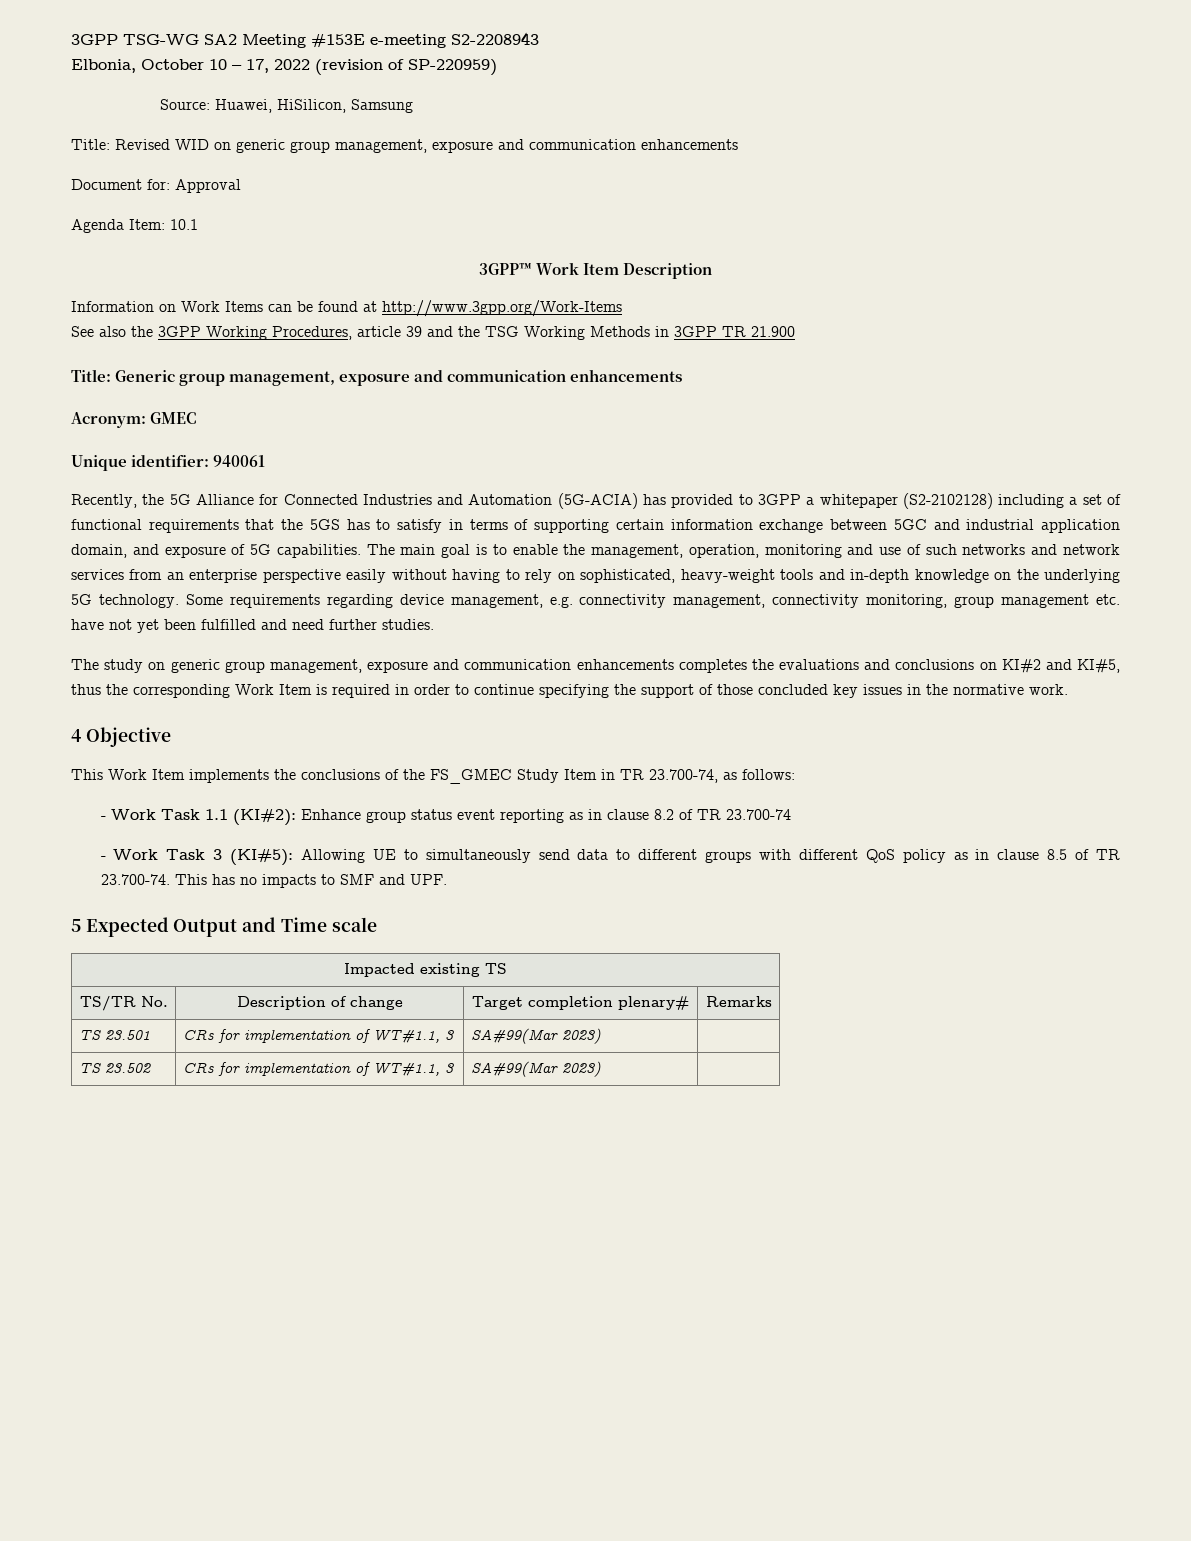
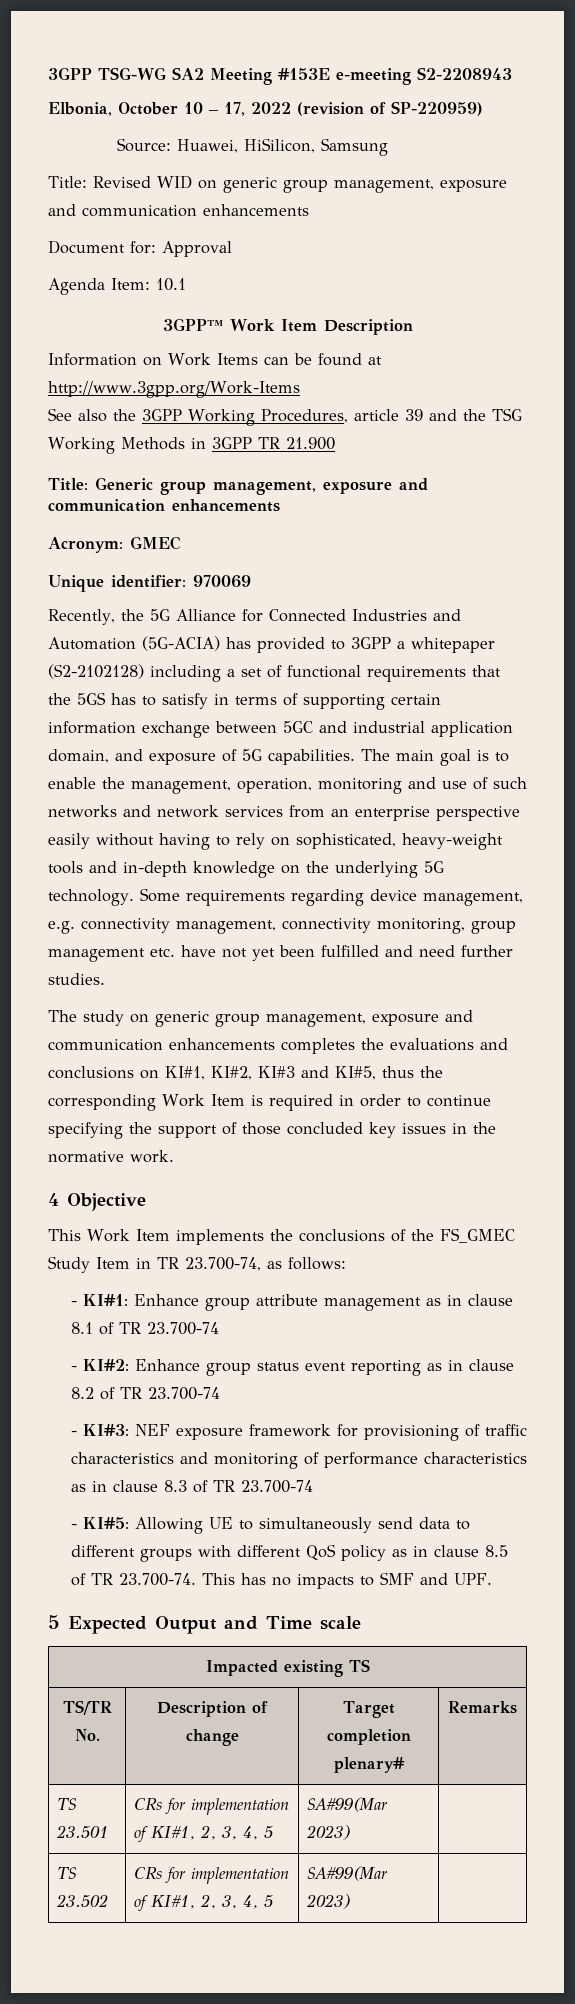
[213,455,266,467] 940061 -> [193,575,251,588] 970069
[1001,659,1041,673] KI#2 -> [165,1066,295,1080] KI#1, KI#2, KI#3
[110,808,296,826] Work Task 1.1 (KI#2): -> [82,1294,513,1311] [70,1322,219,1335] [70,1359,129,1371] KI#1: Enhance group attribute management as in clause 8.1 of TR 23.700-74 // - KI#2:
[113,848,294,866] Work Task 3 (KI#5): -> [82,1424,527,1441] [70,1452,527,1469] [70,1480,313,1493] [70,1517,129,1529] KI#3: NEF exposure framework for provisioning of traffic characteristics and monitoring of performance characteristics as in clause 8.3 of TR 23.700-74 // - KI#5:
[372,1029,454,1043] WT#1.1, 3 -> [150,1825,273,1840] KI#1, 2, 3, 4, 5
[372,1062,454,1076] WT#1.1, 3 -> [150,1894,273,1909] KI#1, 2, 3, 4, 5

